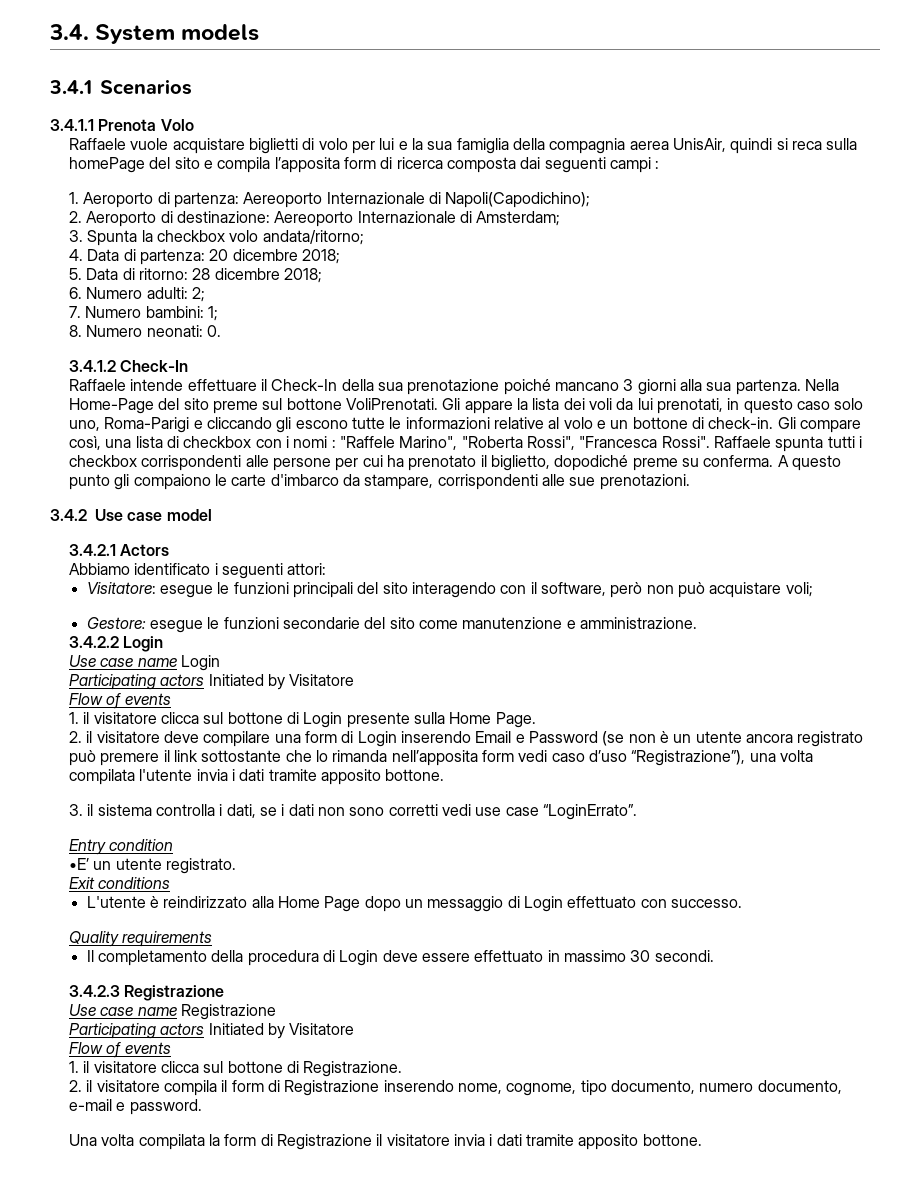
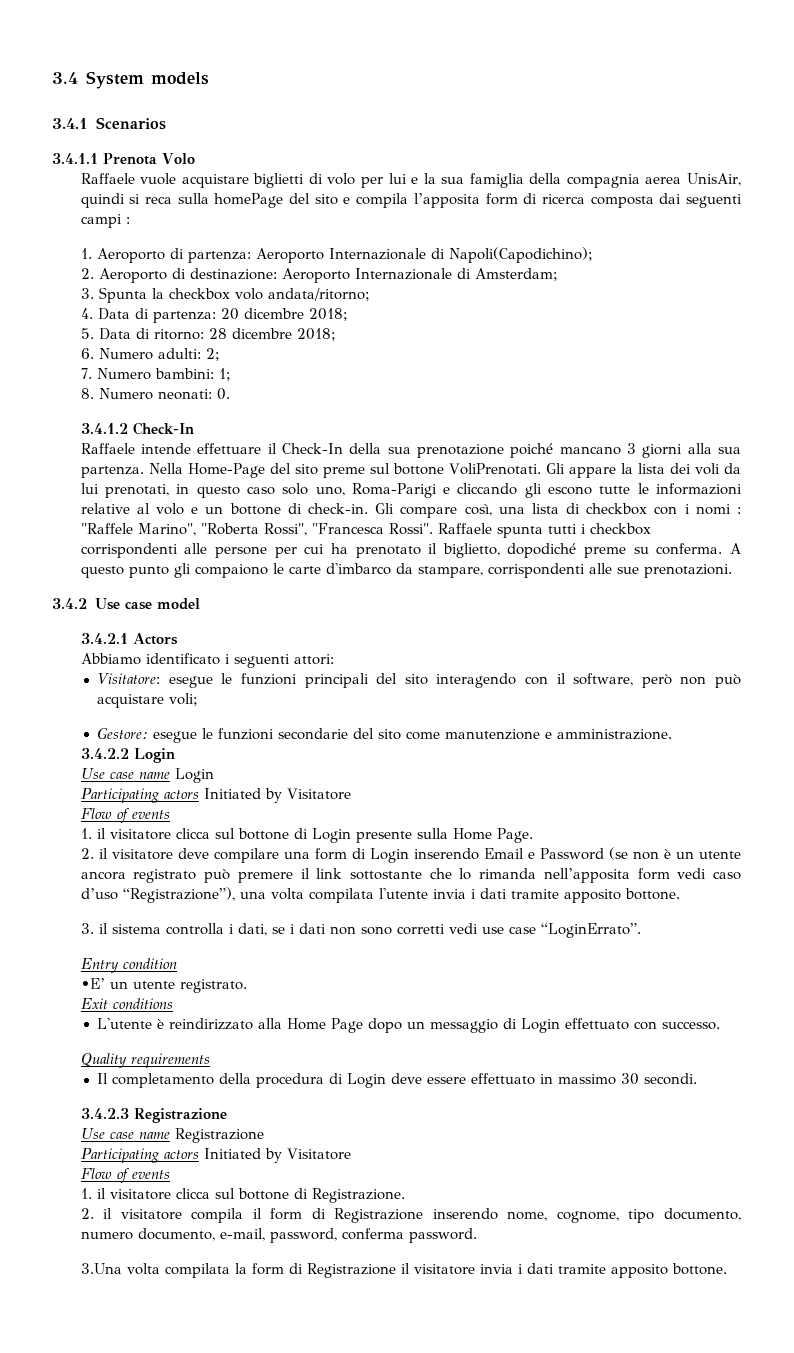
[49,24,89,40] 3.4. -> [52,72,78,84] 3.4
[243,192,323,208] Aereoporto -> [255,248,324,263] Aeroporto
[274,211,354,227] Aereoporto -> [281,268,350,283] Aeroporto
[69,1099,126,1111] e-mail e -> [219,1228,404,1243] e-mail, password, conferma
[69,1134,98,1146] Una -> [80,1263,122,1274] 3.Una

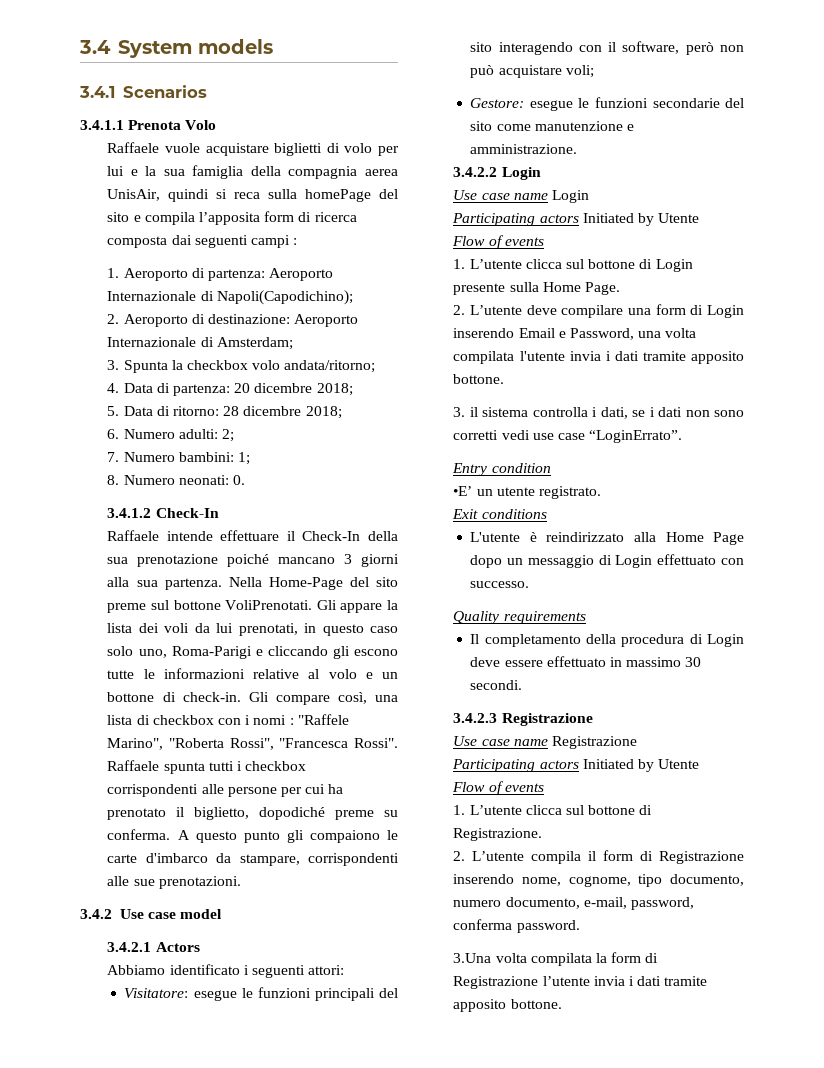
[286,788,351,800] [80,808,170,823] [80,828,171,840] Visitatore // Flow of events // 1. il visitatore -> [658,213,700,223] [452,235,544,249] [453,259,522,269] Utente // Flow of events // 1. L’utente
[98,848,173,860] il visitatore -> [470,305,523,315] L’utente
[539,847,741,860] [80,868,741,883] [80,887,235,903] Password (se non è un utente ancora registrato può premere il link sottostante che lo rimanda nell’apposita form vedi caso d’uso “Registrazione”), -> [569,328,634,340] Password,
[286,1148,351,1160] [80,1168,170,1183] [80,1188,171,1200] Visitatore // Flow of events // 1. il visitatore -> [658,759,700,769] [452,781,544,795] [453,805,522,815] Utente // Flow of events // 1. L’utente
[103,1208,182,1220] il visitatore -> [472,851,525,861] L’utente
[400,1263,475,1275] il visitatore -> [542,976,590,986] l’utente

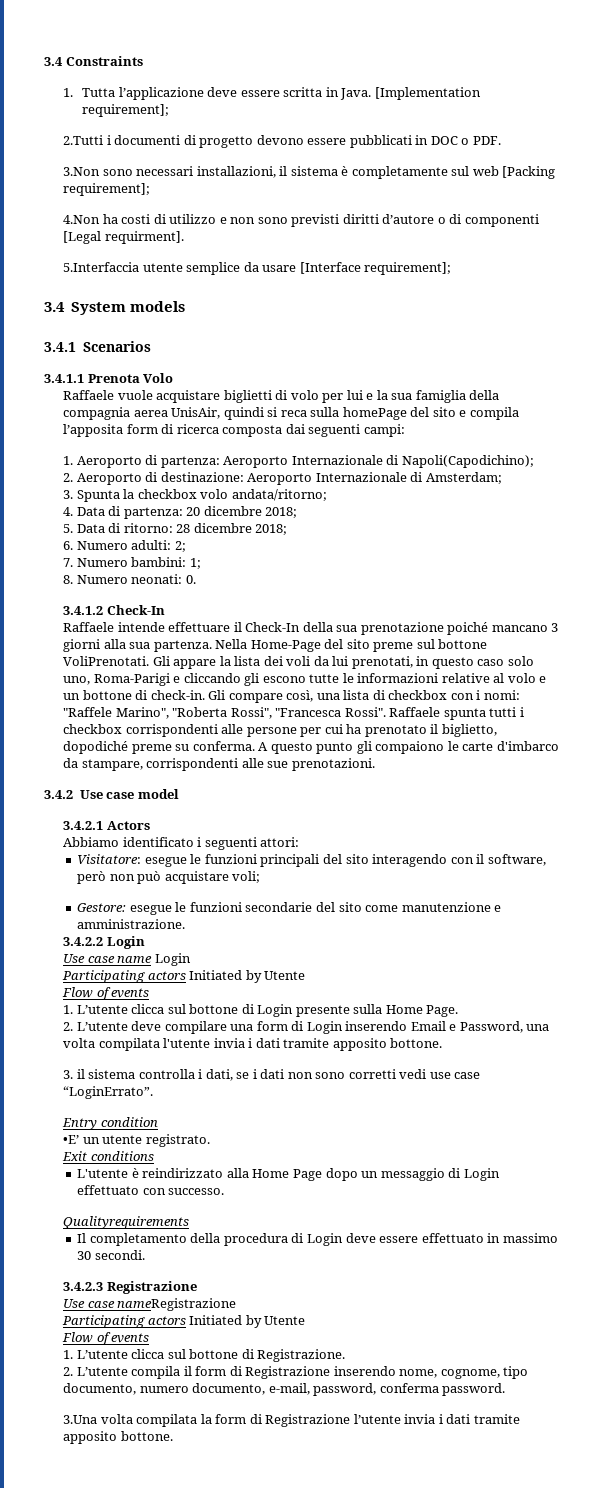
[79,40,111,54] 3.4 -> [44,56,143,66] [63,87,481,100] [82,104,170,117] [63,135,501,148] [63,166,556,179] [63,183,151,196] [63,214,539,227] [63,231,184,244] [63,262,452,275] [44,302,65,312] 3.4 Constraints // 1. Tutta l’applicazione deve essere scritta in Java. [Implementation requirement]; // 2.Tutti i documenti di progetto devono essere pubblicati in DOC o PDF. // 3.Non sono necessari installazioni, il sistema è completamente sul web [Packing requirement]; // 4.Non ha costi di utilizzo e non sono previsti diritti d’autore o di componenti [Legal requirment]. // 5.Interfaccia utente semplice da usare [Interface requirement]; // 3.4
[250,235,298,248] campi : -> [363,424,405,437] campi:
[253,715,294,725] nomi : -> [483,690,520,700] nomi:
[453,611,586,624] Quality requirements -> [63,1216,190,1229] Qualityrequirements
[513,736,637,749] name Registrazione -> [117,1298,237,1311] nameRegistrazione

